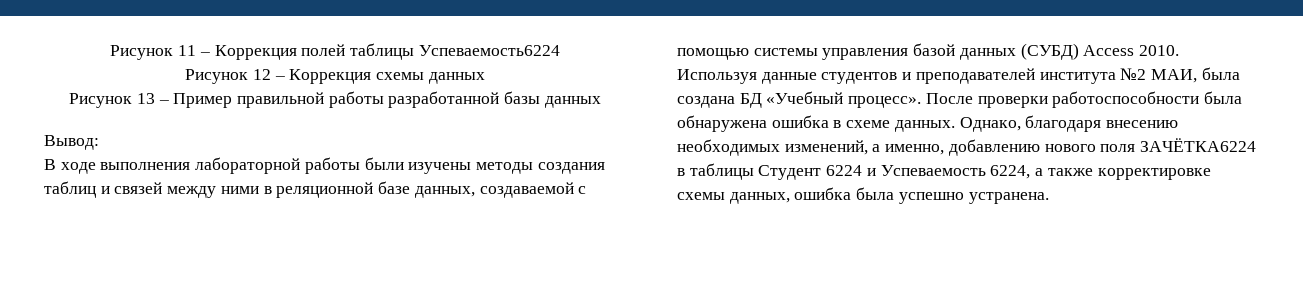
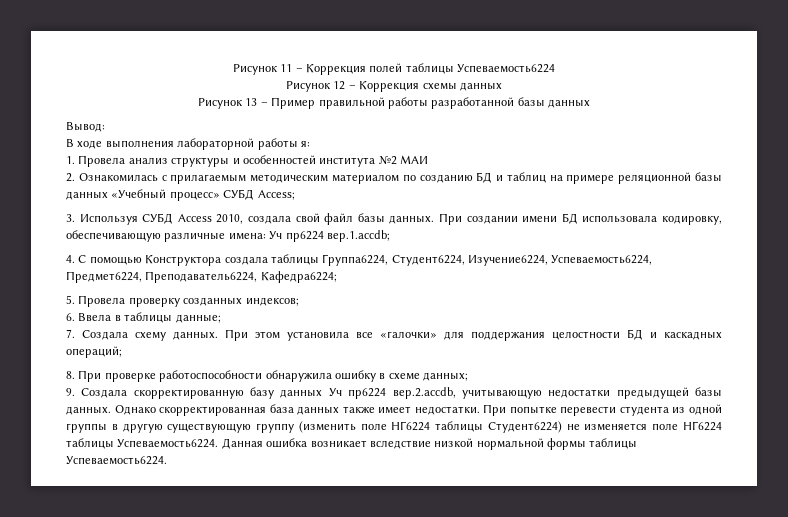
[364,157,605,174] [44,181,587,198] [677,43,1180,60] [677,67,1240,84] [677,91,1243,108] [677,115,1179,132] [677,138,1257,156] [677,163,1211,180] [677,187,1049,204] были изучены методы создания таблиц и связей между ними в реляционной базе данных, создаваемой с помощью системы управления базой данных (СУБД) Access 2010. Используя данные студентов и преподавателей института №2 МАИ, была создана БД «Учебный процесс». После проверки работоспособности была обнаружена ошибка в схеме данных. Однако, благодаря внесению необходимых изменений, а именно, добавлению нового поля ЗАЧЁТКА6224 в таблицы Студент 6224 и Успеваемость 6224, а также корректировке схемы данных, ошибка была успешно устранена. -> [300,141,310,147] [66,155,428,167] [66,172,722,184] [66,189,295,201] [66,213,723,225] [66,230,390,242] [66,254,653,266] [66,271,337,283] [66,295,299,307] [66,312,221,323] [66,329,722,341] [66,346,122,358] [66,370,468,382] [66,387,723,399] [66,404,723,416] [66,421,722,433] [66,438,638,450] [66,456,167,465] я: // 1. Провела анализ структуры и особенностей института №2 МАИ // 2. Ознакомилась с прилагаемым методическим материалом по созданию БД и таблиц на примере реляционной базы данных «Учебный процесс» СУБД Access; // 3. Используя СУБД Access 2010, создала свой файл базы данных. При создании имени БД использовала кодировку, обеспечивающую различные имена: Уч пp6224 вер.1.accdb; // 4. С помощью Конструктора создала таблицы Группа6224, Студент6224, Изучение6224, Успеваемость6224, Предмет6224, Преподаватель6224, Кафедра6224; // 5. Провела проверку созданных индексов; // 6. Ввела в таблицы данные; // 7. Создала схему данных. При этом установила все «галочки» для поддержания целостности БД и каскадных операций; // 8. При проверке работоспособности обнаружила ошибку в схеме данных; // 9. Создала скорректированную базу данных Уч пp6224 вер.2.accdb, учитывающую недостатки предыдущей базы данных. Однако скорректированная база данных также имеет недостатки. При попытке перевести студента из одной группы в другую существующую группу (изменить поле НГ6224 таблицы Студент6224) не изменяется поле НГ6224 таблицы Успеваемость6224. Данная ошибка возникает вследствие низкой нормальной формы таблицы Успеваемость6224.

